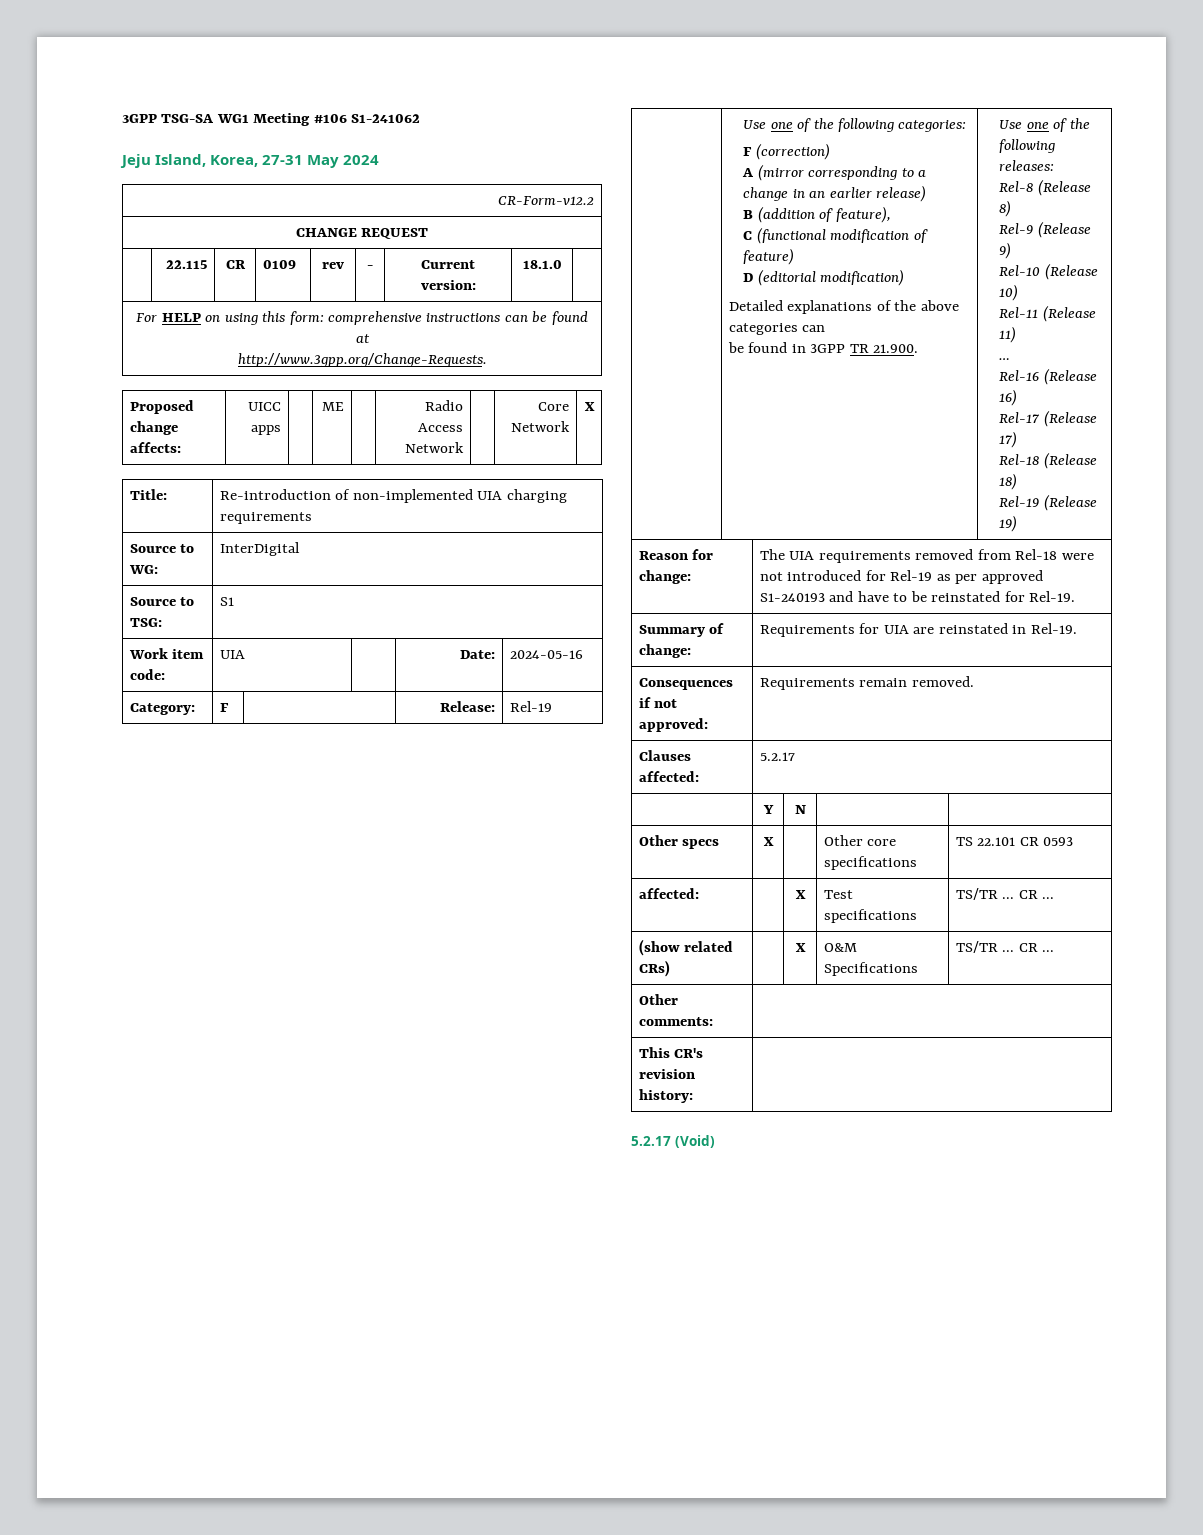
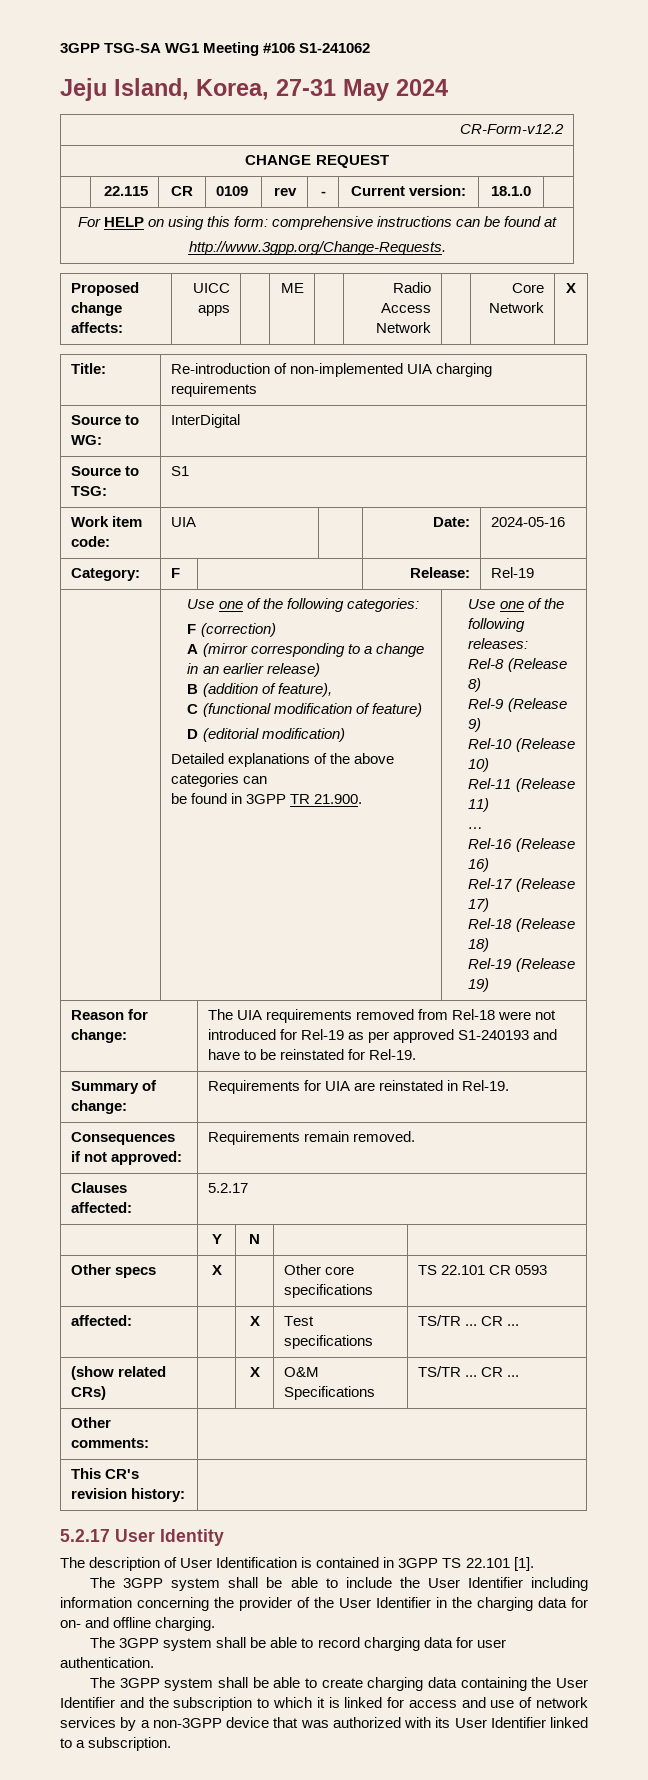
[675,1135,715,1148] (Void) -> [115,1529,224,1546] [60,1557,534,1571] [90,1577,589,1591] [60,1597,588,1611] [60,1617,216,1631] [90,1637,506,1651] [60,1657,154,1668] [90,1677,588,1691] [60,1697,588,1711] [60,1717,588,1731] [60,1737,172,1751] User Identity // The description of User Identification is contained in 3GPP TS 22.101 [1]. // The 3GPP system shall be able to include the User Identifier including information concerning the provider of the User Identifier in the charging data for on- and offline charging. // The 3GPP system shall be able to record charging data for user authentication. // The 3GPP system shall be able to create charging data containing the User Identifier and the subscription to which it is linked for access and use of network services by a non-3GPP device that was authorized with its User Identifier linked to a subscription.

